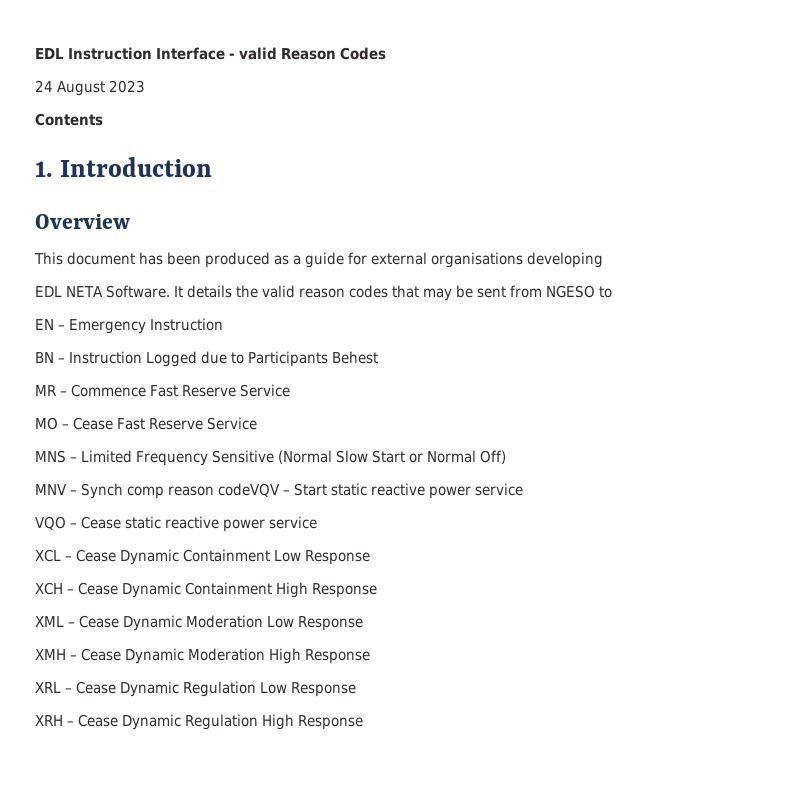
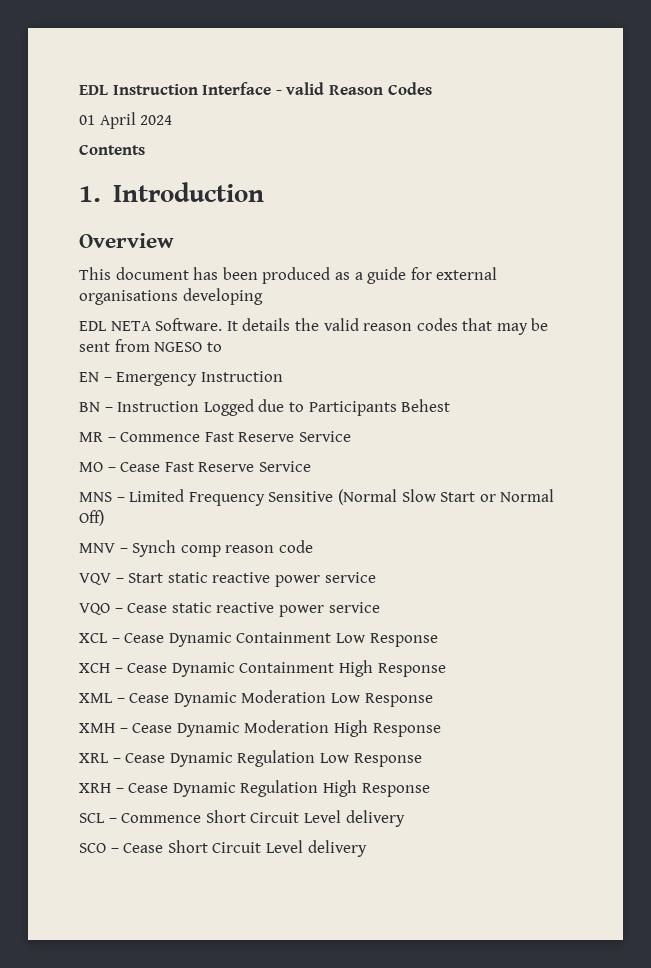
[35,80,145,96] 24 August 2023 -> [79,112,173,129] 01 April 2024
[218,483,280,497] codeVQV -> [278,540,313,553] [79,573,111,585] code // VQV
(363, 722) none -> [79,810,405,827] [79,840,367,857] // SCL – Commence Short Circuit Level delivery // SCO – Cease Short Circuit Level delivery

